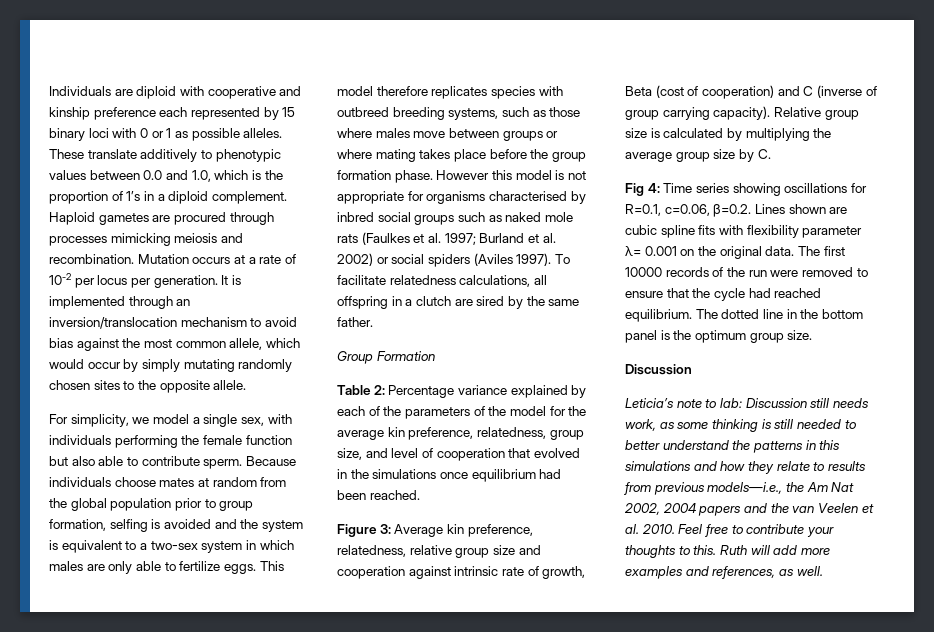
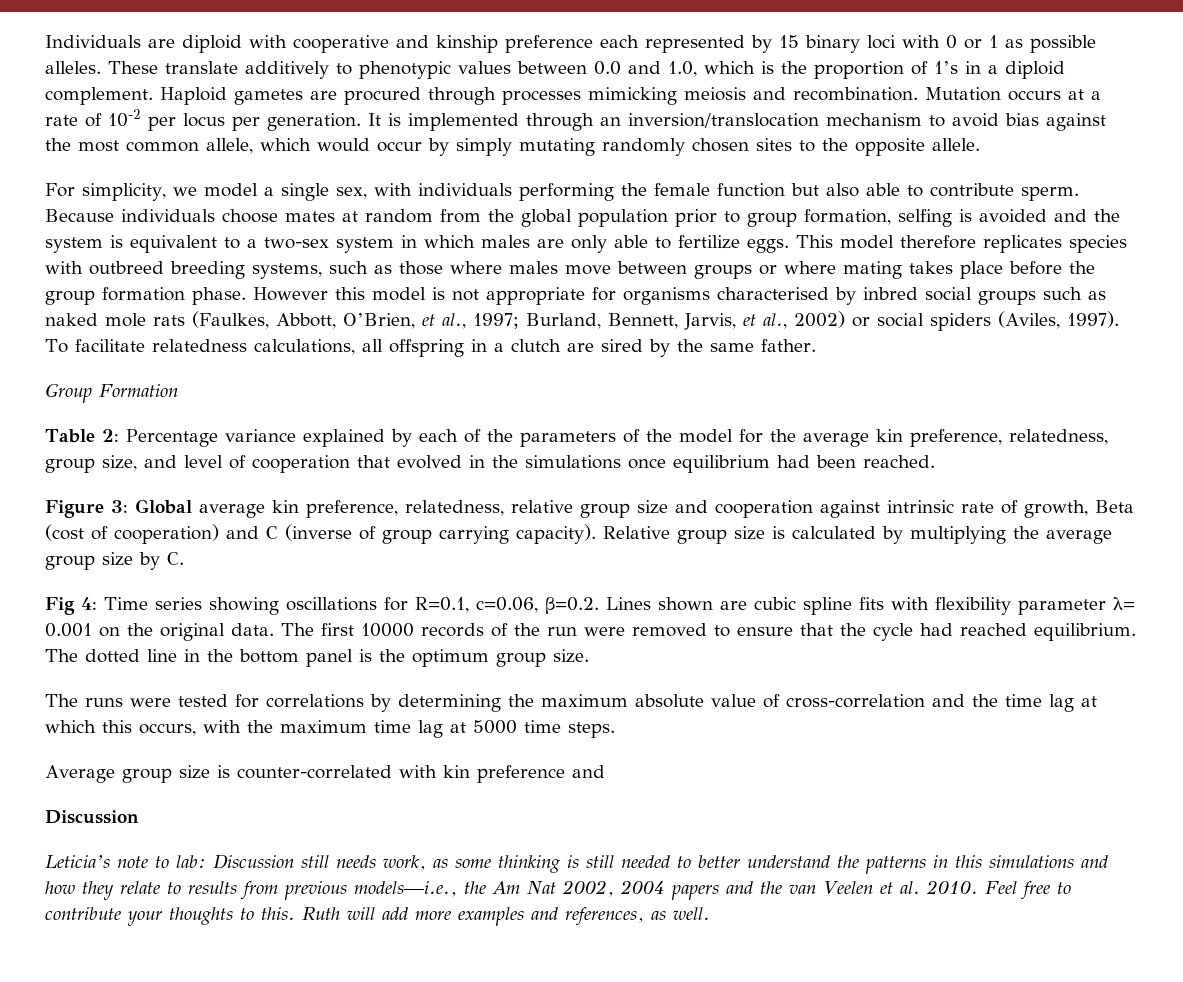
[361,232,556,245] (Faulkes et al. 1997; Burland et al. -> [192,311,787,330] (Faulkes, Abbott, O’Brien, et al., 1997; Burland, Bennett, Jarvis, et al.,
[473,253,513,266] (Aviles -> [998,311,1060,329] (Aviles,
[394,524,444,537] Average -> [135,499,265,518] Global average
(813, 335) none -> [45,694,1097,712] [45,720,615,738] [45,765,605,783] // The runs were tested for correlations by determining the maximum absolute value of cross-correlation and the time lag at which this occurs, with the maximum time lag at 5000 time steps. // Average group size is counter-correlated with kin preference and

